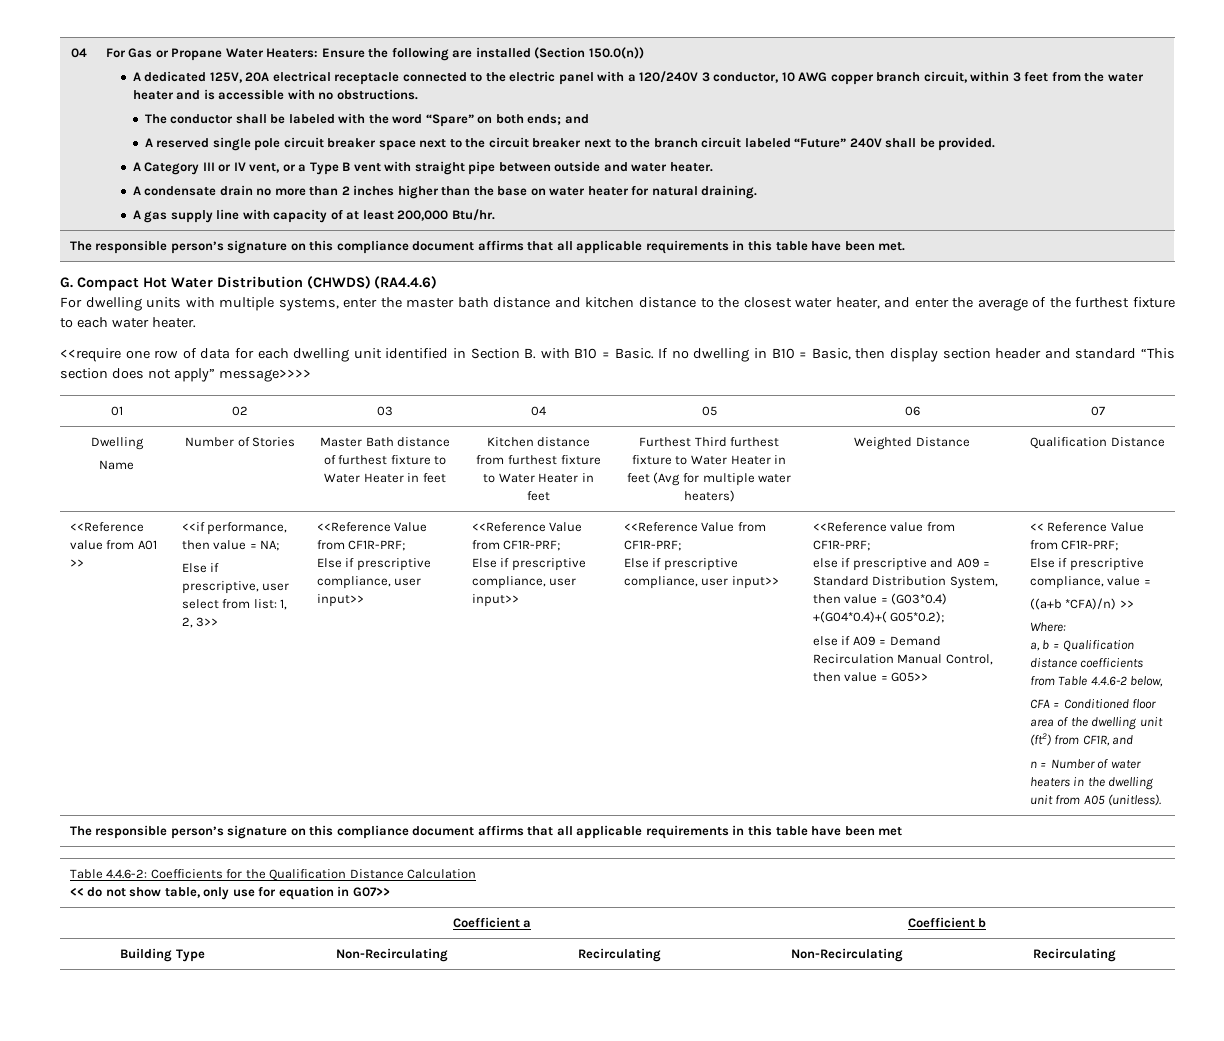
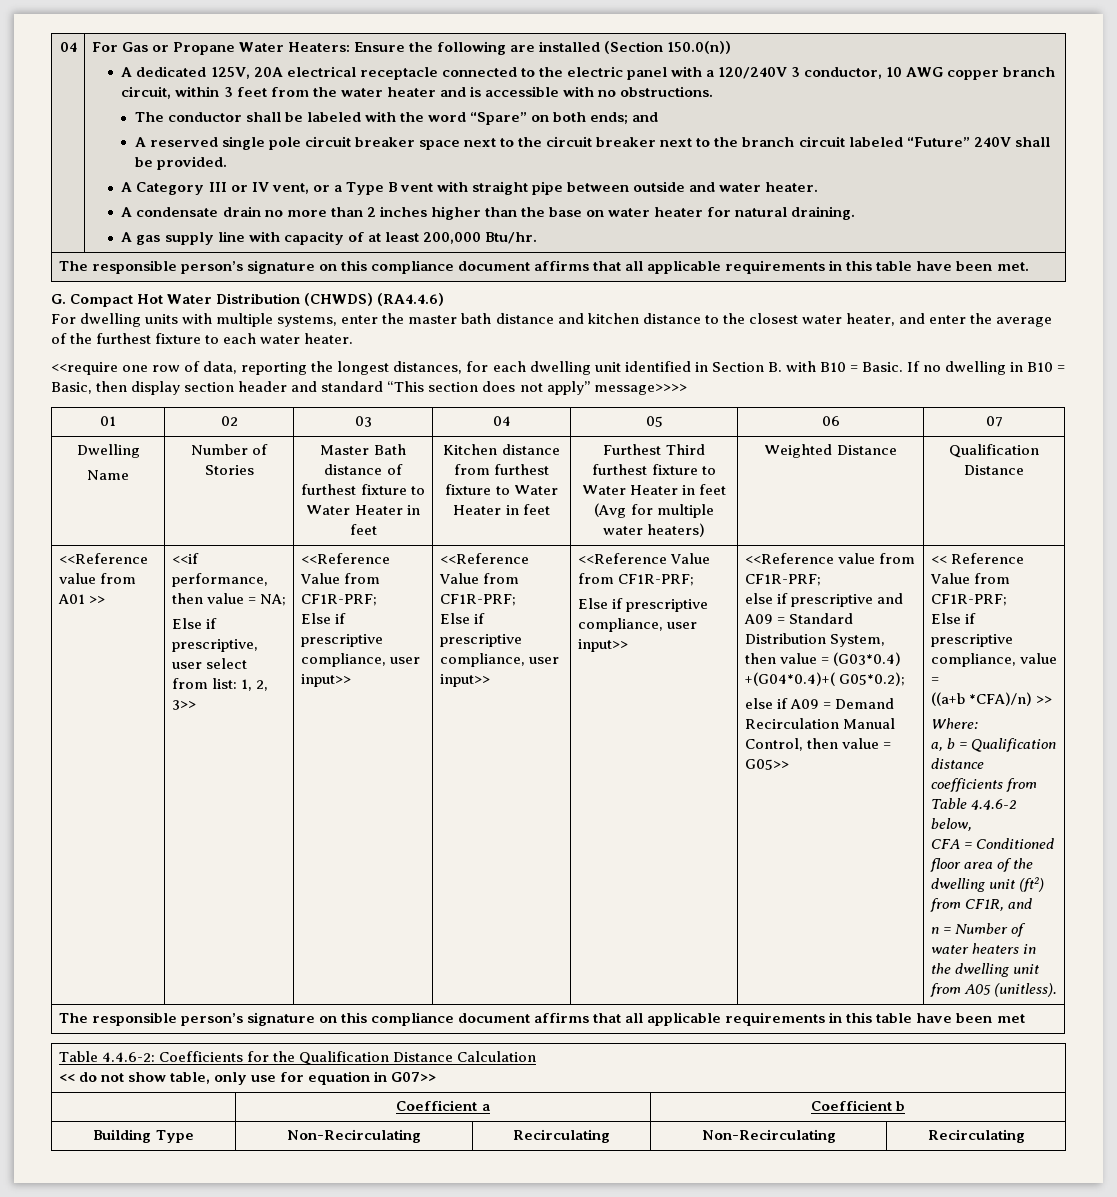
[200,348,231,359] data -> [203,361,463,375] data, reporting the longest distances,

